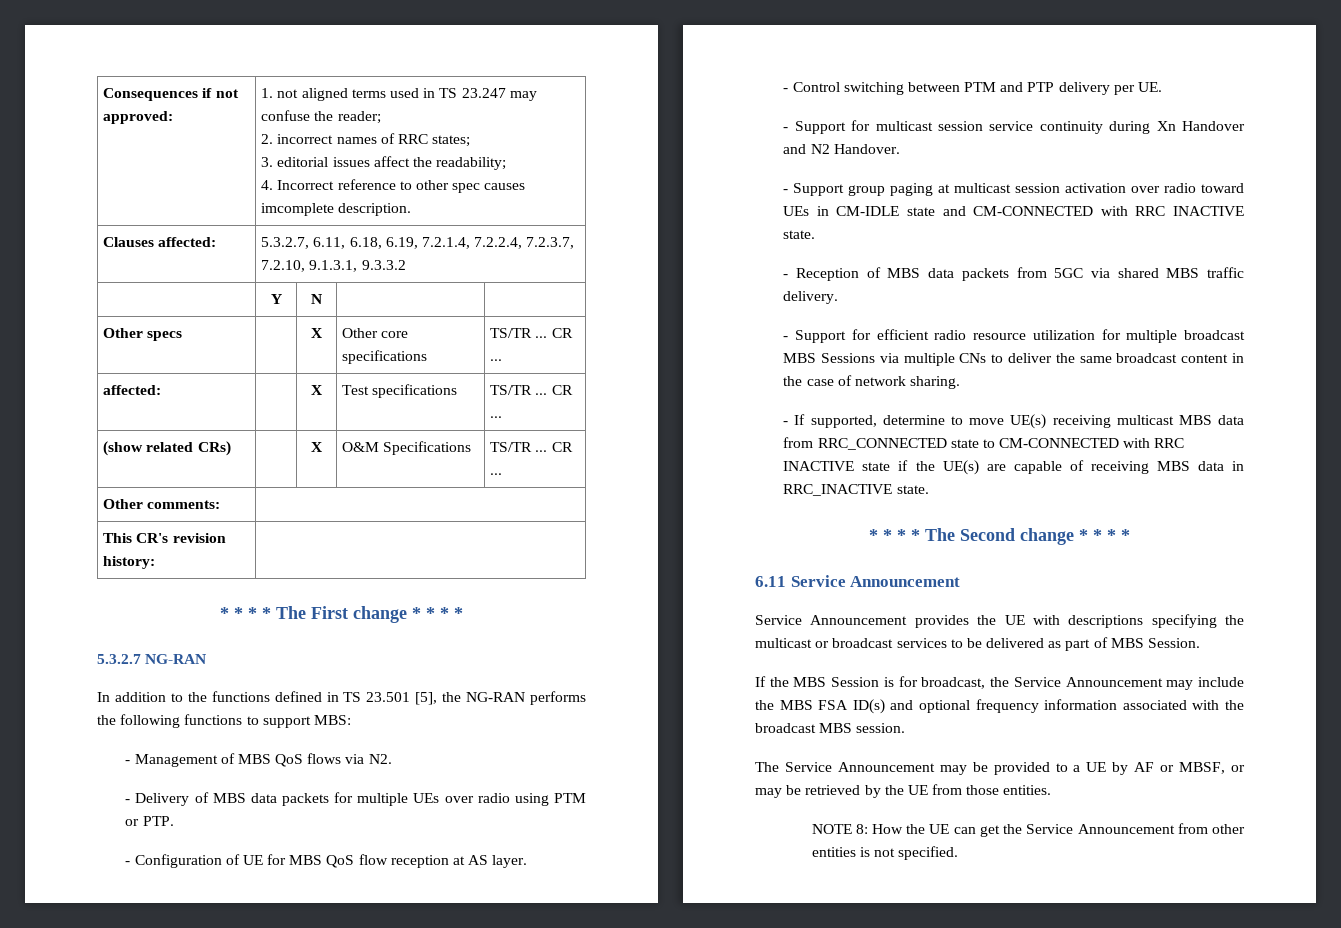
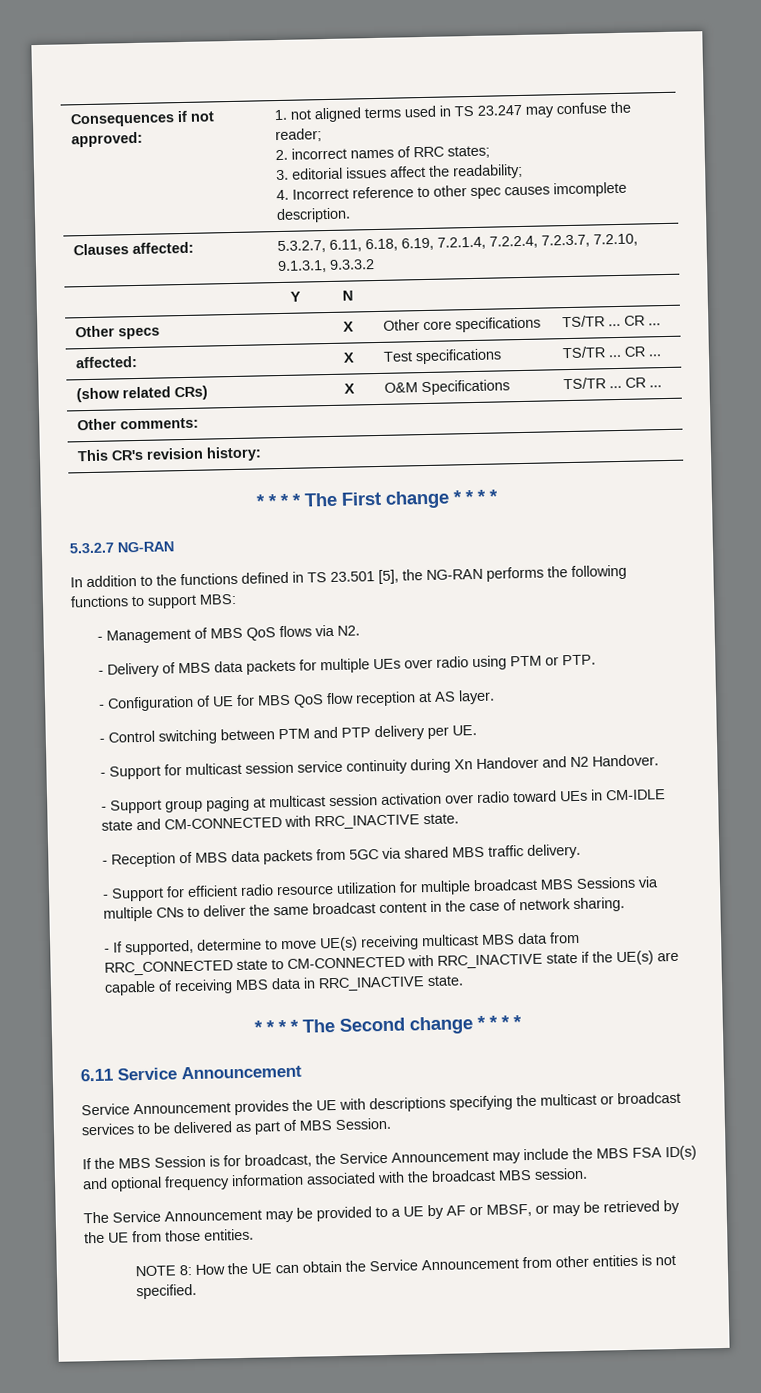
[1135,206,1244,216] RRC INACTIVE -> [313,814,420,830] RRC_INACTIVE
[1154,438,1185,448] [783,461,855,471] RRC INACTIVE -> [436,953,543,969] RRC_INACTIVE
[979,825,1000,837] get -> [302,1260,343,1273] obtain

